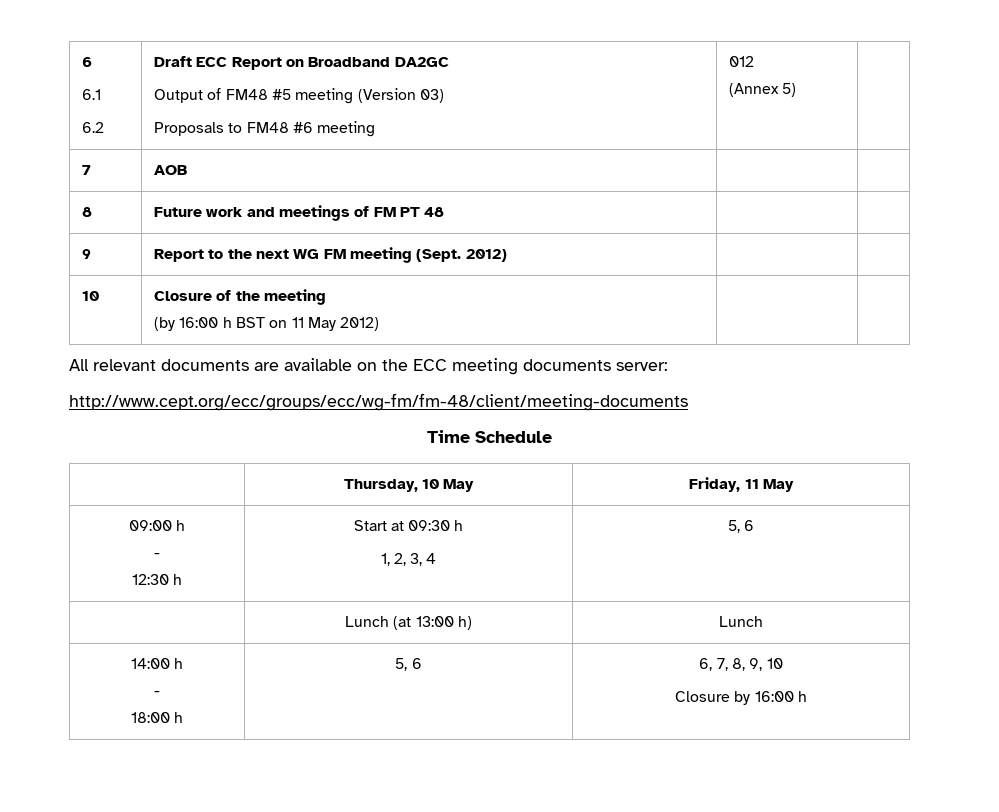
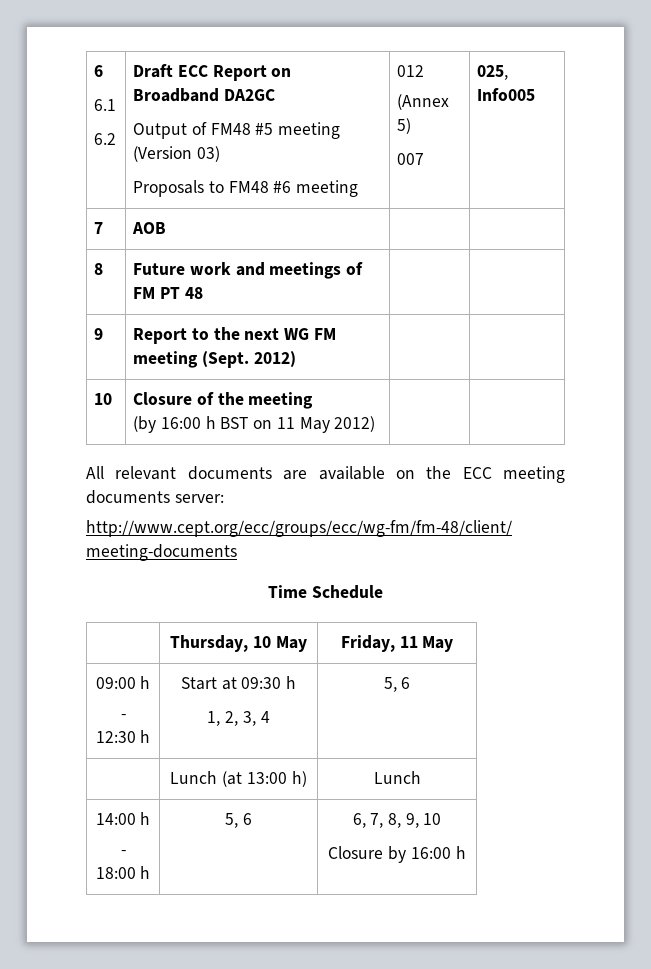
(797, 90) | -> [397,153,425,165] [477,65,509,80] [477,88,536,101] // 007 | 025, Info005

